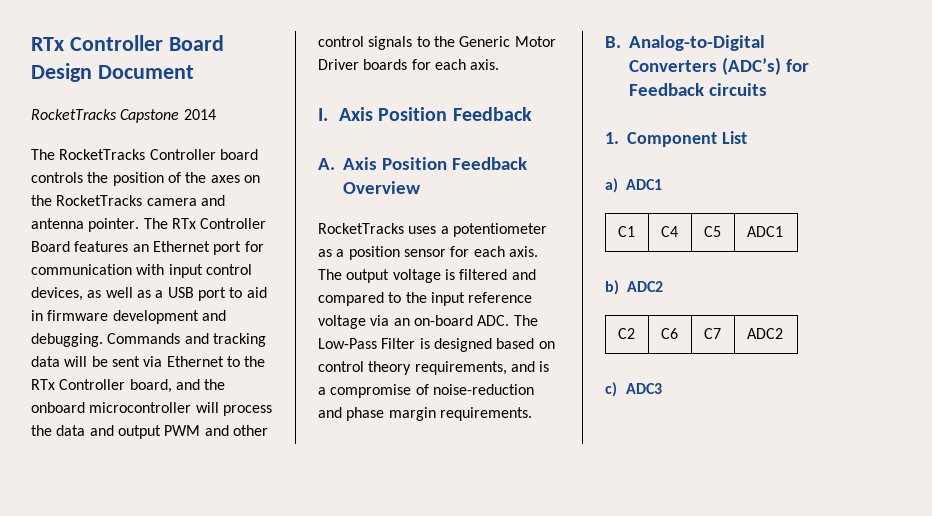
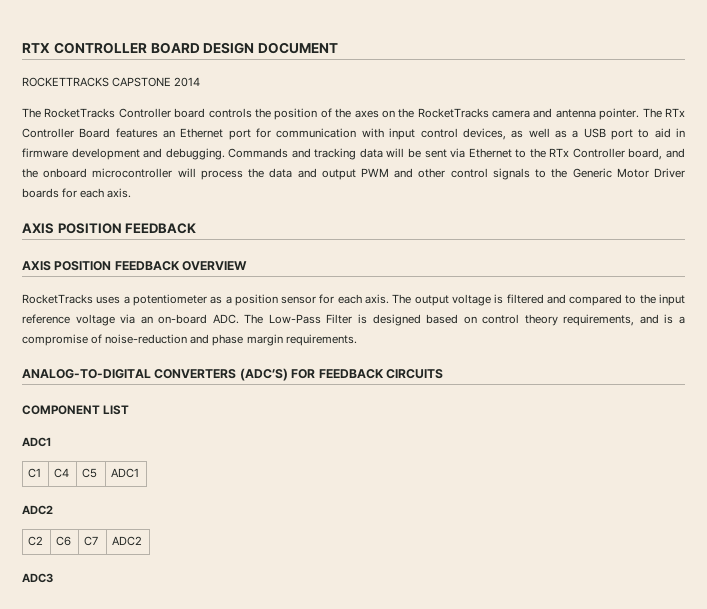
[31,35,224,51] [31,63,194,82] [31,109,180,123] RTx Controller Board Design Document // RocketTracks Capstone -> [22,42,339,54] [22,77,172,87] RTX CONTROLLER BOARD DESIGN DOCUMENT // ROCKETTRACKS CAPSTONE
[318,107,532,121] [318,157,527,170] [343,181,421,194] I. Axis Position Feedback // A. Axis Position Feedback Overview -> [22,223,197,234] [22,261,248,271] AXIS POSITION FEEDBACK // AXIS POSITION FEEDBACK OVERVIEW
[605,35,765,51] [629,57,809,75] [629,83,767,96] [605,131,747,147] [605,178,618,193] B. Analog-to-Digital Converters (ADC’s) for Feedback circuits // 1. Component List // a) -> [22,368,443,381] [22,405,130,415] ANALOG-TO-DIGITAL CONVERTERS (ADC’S) FOR FEEDBACK CIRCUITS // COMPONENT LIST //
[605,280,619,295] b) -> (140, 473) none
[605,382,617,397] c) -> (143, 541) none

